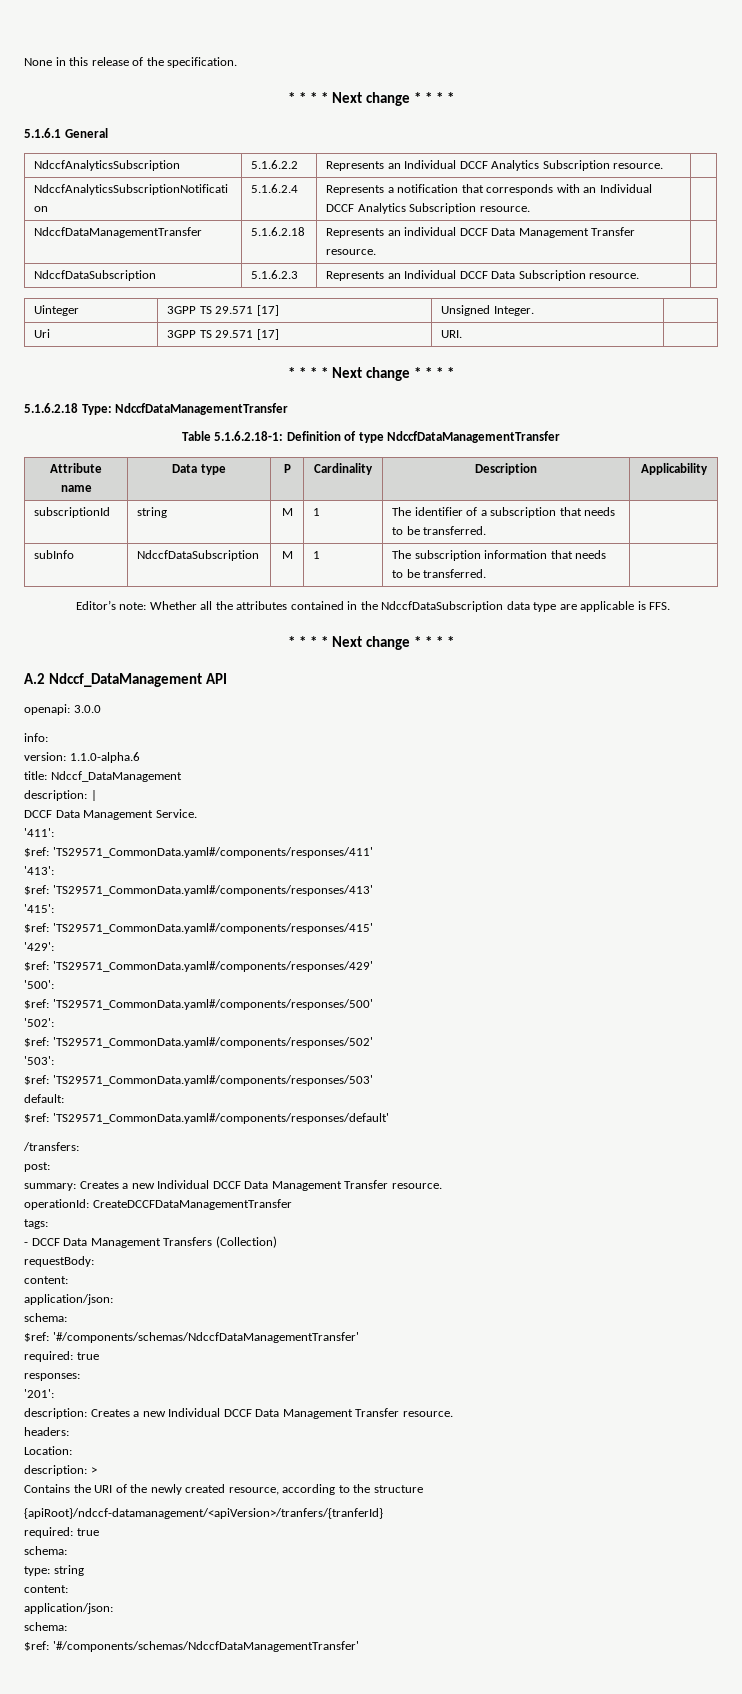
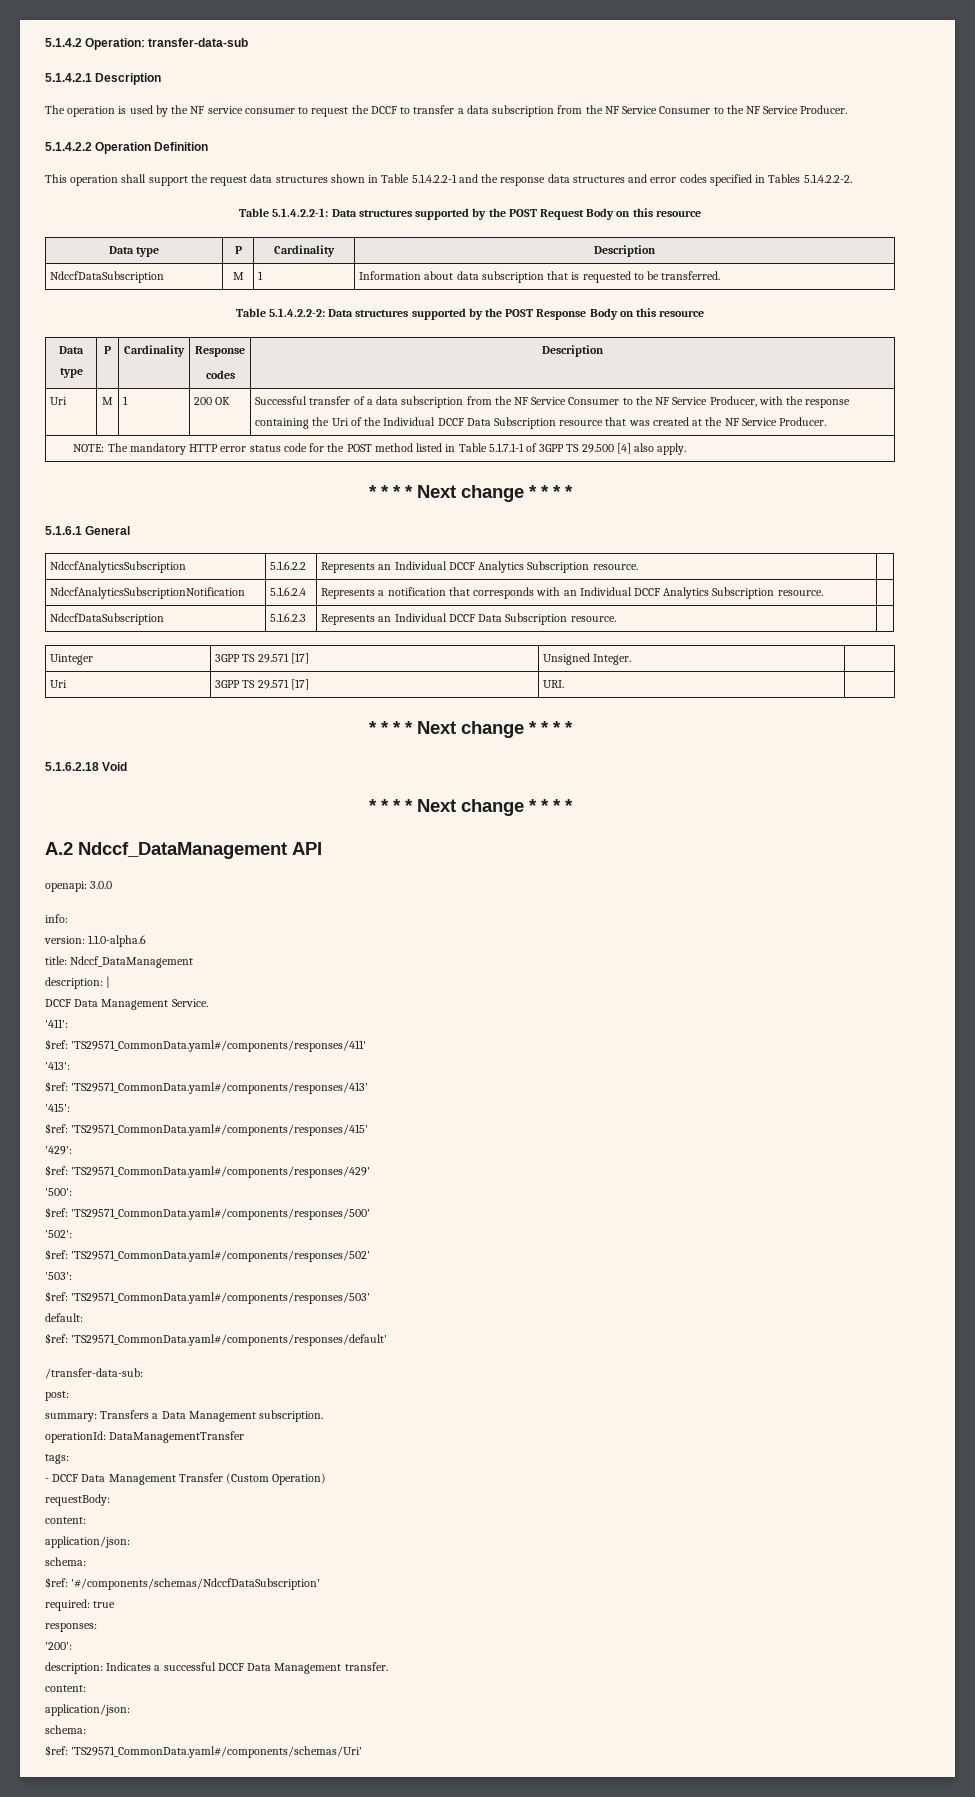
[24,57,238,68] None in this release of the specification. -> [45,38,249,50] [45,73,162,85] [45,105,848,117] [45,142,209,154] [45,174,852,186] [239,208,701,220] [108,246,160,257] [234,246,242,254] [274,245,335,257] [594,245,656,257] [50,271,165,283] [232,272,244,280] [258,271,264,280] [359,271,721,283] [235,308,705,320] [59,346,84,354] [59,368,83,378] [104,346,111,354] [124,345,185,357] [195,346,245,357] [205,370,235,379] [542,345,604,357] [50,397,68,405] [102,397,113,405] [123,396,129,405] [194,397,231,405] [255,396,851,408] [255,417,827,429] [73,443,687,455] 5.1.4.2 Operation: transfer-data-sub // 5.1.4.2.1 Description // The operation is used by the NF service consumer to request the DCCF to transfer a data subscription from the NF Service Consumer to the NF Service Producer. // 5.1.4.2.2 Operation Definition // This operation shall support the request data structures shown in Table 5.1.4.2.2-1 and the response data structures and error codes specified in Tables 5.1.4.2.2-2. // Table 5.1.4.2.2-1: Data structures supported by the POST Request Body on this resource // Data type | P | Cardinality | Description // NdccfDataSubscription | M | 1 | Information about data subscription that is requested to be transferred. // Table 5.1.4.2.2-2: Data structures supported by the POST Response Body on this resource // Data type | P | Cardinality | Response // codes | Description // Uri | M | 1 | 200 OK | Successful transfer of a data subscription from the NF Service Consumer to the NF Service Producer, with the response containing the Uri of the Individual DCCF Data Subscription resource that was created at the NF Service Producer. // NOTE: The mandatory HTTP error status code for the POST method listed in Table 5.1.7.1-1 of 3GPP TS 29.500 [4] also apply.
[34,227,203,238] [251,227,306,236] [326,227,636,238] [326,249,377,255] // NdccfDataManagementTransfer | 5.1.6.2.18 | Represents an individual DCCF Data Management Transfer resource. | -> (823, 593) none
[81,403,289,415] [181,431,561,443] [50,463,102,473] [60,485,92,492] [172,464,226,475] [283,464,291,473] [314,463,373,475] [475,463,537,475] [640,463,708,475] [34,507,111,518] [137,507,168,518] [281,508,293,516] [313,508,321,516] [392,507,616,518] [392,526,487,535] [34,550,75,559] [137,550,260,561] [281,551,293,559] [313,551,321,559] [392,550,607,561] [392,569,487,578] [75,600,671,612] Type: NdccfDataManagementTransfer // Table 5.1.6.2.18-1: Definition of type NdccfDataManagementTransfer // Attribute name | Data type | P | Cardinality | Description | Applicability // subscriptionId | string | M | 1 | The identifier of a subscription that needs to be transferred. | // subInfo | NdccfDataSubscription | M | 1 | The subscription information that needs to be transferred. | // Editor’s note: Whether all the attributes contained in the NdccfDataSubscription data type are applicable is FFS. -> [102,762,128,771] Void
[23,1142,79,1151] /transfers: -> [45,1368,143,1379] /transfer-data-sub:
[79,1180,442,1191] Creates a new Individual DCCF Data Management Transfer resource. -> [100,1410,324,1422] Transfers a Data Management subscription.
[92,1199,292,1210] CreateDCCFDataManagementTransfer -> [109,1431,245,1443] DataManagementTransfer
[163,1236,277,1248] Transfers (Collection) -> [178,1473,327,1485] Transfer (Custom Operation)
[52,1332,359,1343] '#/components/schemas/NdccfDataManagementTransfer' -> [71,1578,321,1590] '#/components/schemas/NdccfDataSubscription'
[24,1389,54,1398] [24,1408,453,1419] [24,1427,69,1436] [24,1446,72,1455] [24,1465,97,1476] [24,1484,423,1495] [24,1508,383,1519] [24,1527,99,1538] [24,1546,67,1555] [24,1565,84,1576] [24,1585,68,1593] [24,1603,113,1614] [24,1622,67,1631] [24,1641,359,1652] '201': // description: Creates a new Individual DCCF Data Management Transfer resource. // headers: // Location: // description: > // Contains the URI of the newly created resource, according to the structure // {apiRoot}/ndccf-datamanagement/<apiVersion>/tranfers/{tranferId} // required: true // schema: // type: string // content: // application/json: // schema: // $ref: '#/components/schemas/NdccfDataManagementTransfer' -> [45,1642,72,1650] [45,1662,388,1674] [45,1685,86,1692] [45,1704,130,1716] [45,1725,86,1734] [45,1745,363,1758] '200': // description: Indicates a successful DCCF Data Management transfer. // content: // application/json: // schema: // $ref: 'TS29571_CommonData.yaml#/components/schemas/Uri'

